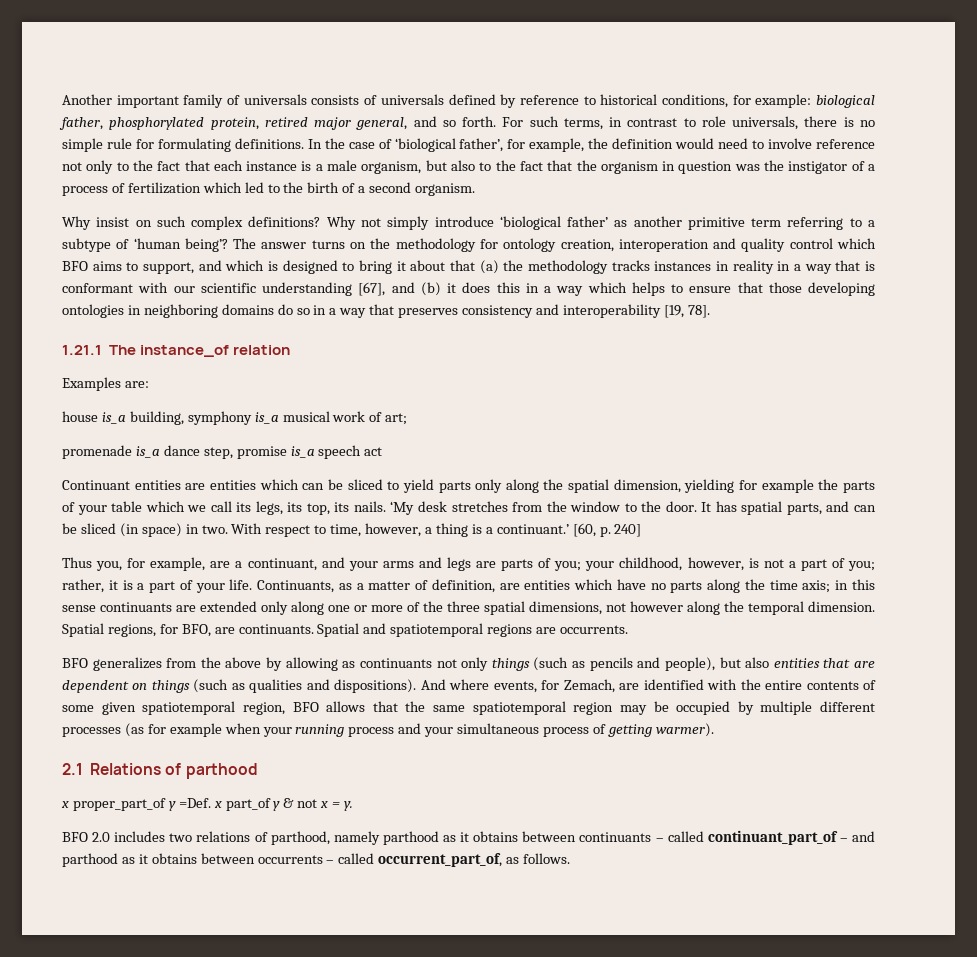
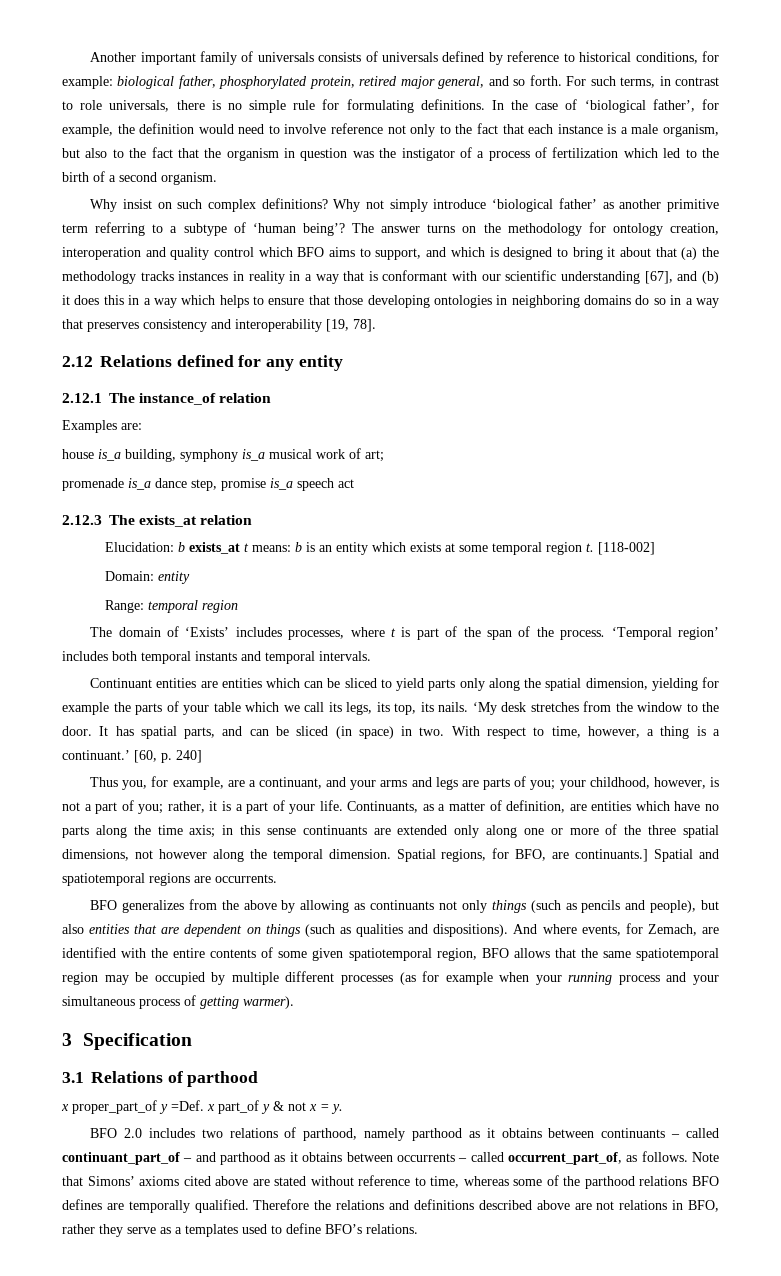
[62,345,102,355] 1.21.1 -> [62,355,343,371] [62,393,102,403] 2.12 Relations defined for any entity // 2.12.1
(383, 451) none -> [62,515,253,527] [104,542,655,555] [104,571,190,584] [104,600,238,613] [90,626,719,640] [62,651,371,664] // 2.12.3 The exists_at relation // Elucidation: b exists_at t means: b is an entity which exists at some temporal region t. [118-002] // Domain: entity // Range: temporal region // The domain of ‘Exists’ includes processes, where t is part of the span of the process. ‘Temporal region’ includes both temporal instants and temporal intervals.
[238,624,314,634] continuants. -> [575,849,649,862] continuants.]
[62,763,83,775] 2.1 -> [62,1033,193,1050] [62,1072,84,1083] 3 Specification // 3.1
(571, 858) none -> [692,1152,719,1162] [62,1175,719,1189] [62,1199,720,1213] [62,1223,418,1237] Note that Simons’ axioms cited above are stated without reference to time, whereas some of the parthood relations BFO defines are temporally qualified. Therefore the relations and definitions described above are not relations in BFO, rather they serve as a templates used to define BFO’s relations.

